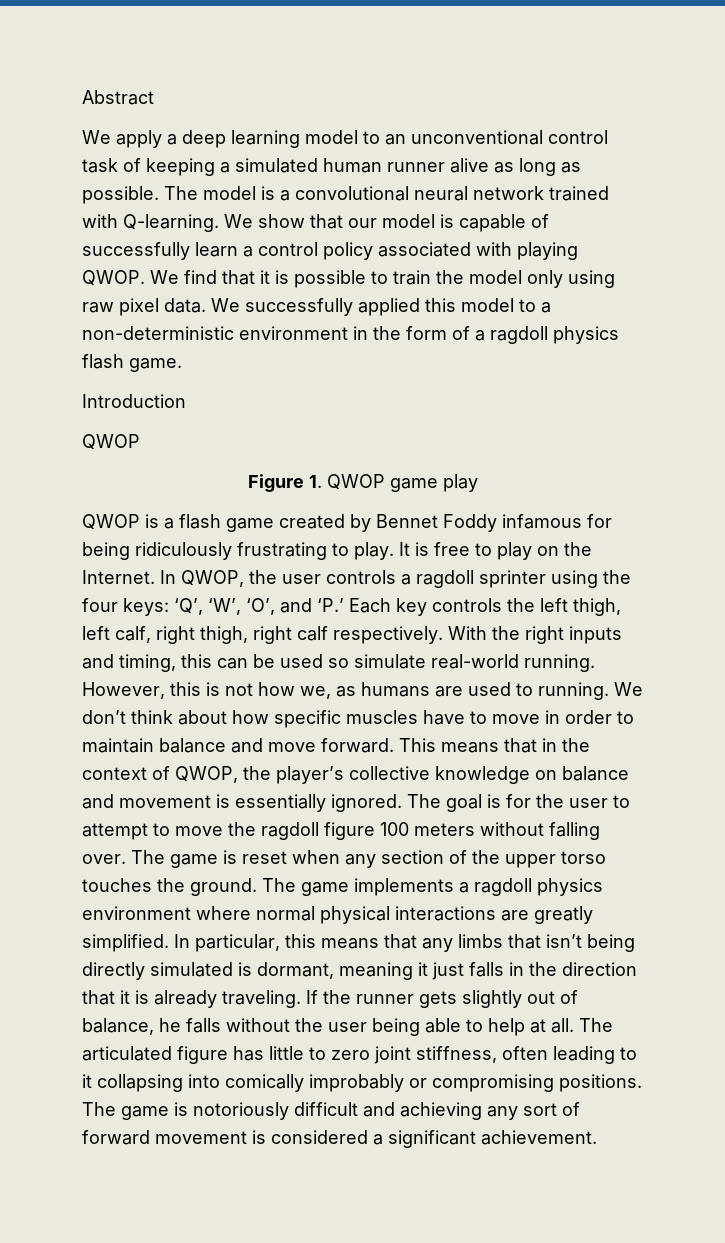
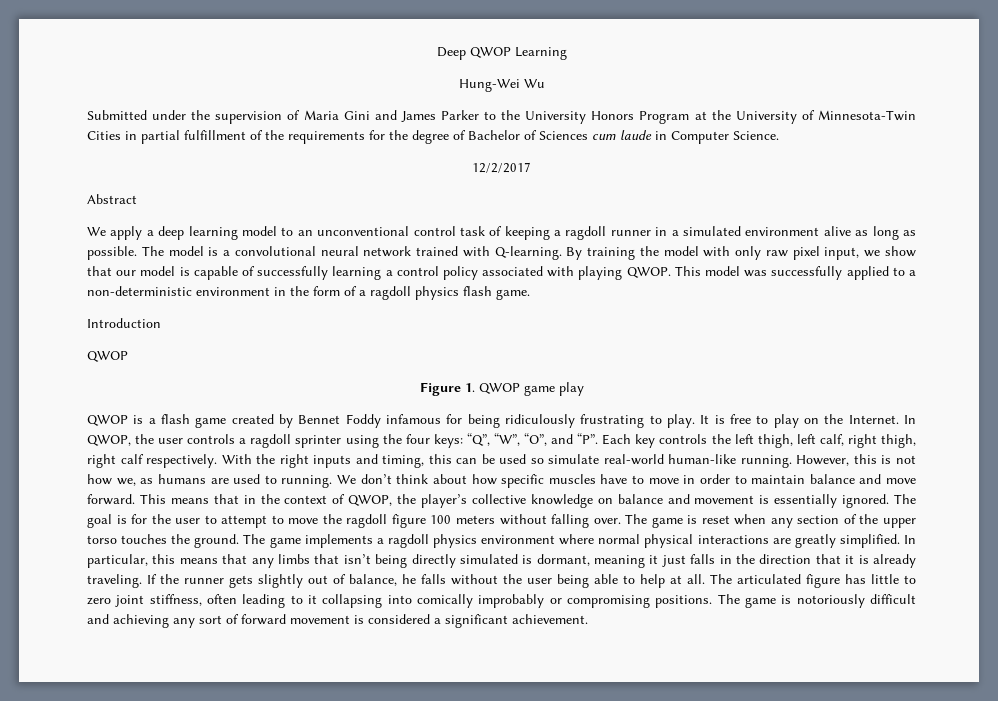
(82, 97) none -> [436,47,567,60] [458,79,545,92] [87,110,916,124] [87,130,779,144] [472,162,531,173] Deep QWOP Learning // Hung-Wei Wu // Submitted under the supervision of Maria Gini and James Parker to the University Honors Program at the University of Minnesota-Twin Cities in partial fulfillment of the requirements for the degree of Bachelor of Sciences cum laude in Computer Science. // 12/2/2017 //
[235,158,445,173] simulated human runner -> [565,226,820,240] ragdoll runner in a simulated environment
[224,214,253,228] We -> [566,246,881,260] By training the model with only raw pixel input, we
[195,242,238,257] learn -> [332,266,382,280] learning
[150,270,615,288] [82,298,514,316] We find that it is possible to train the model only using raw pixel data. We successfully applied this model -> [674,266,889,280] This model was successfully applied
[174,598,344,615] ‘Q’, ‘W’, ‘O’, and ‘P.’ -> [466,433,599,446] “Q”, “W”, “O”, and “P”.
(519, 661) none -> [668,454,737,464] human-like

